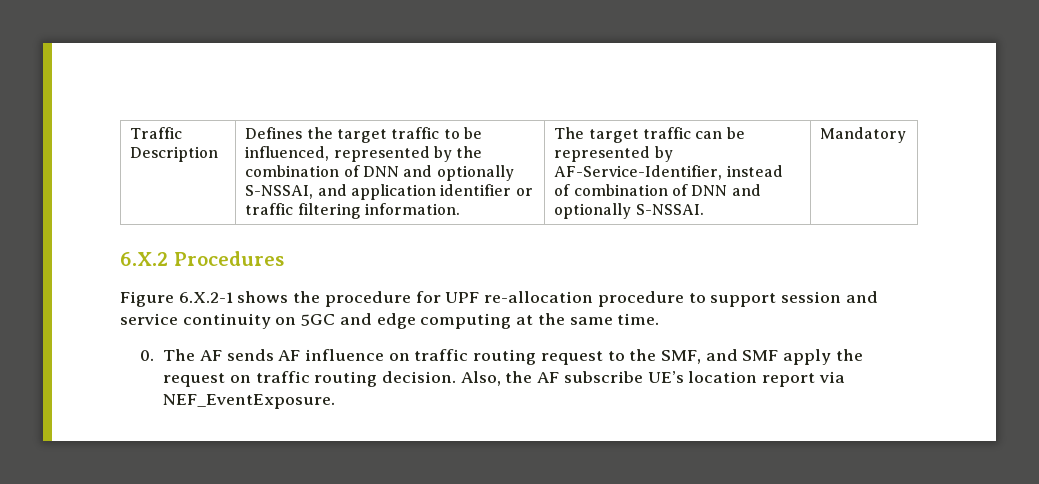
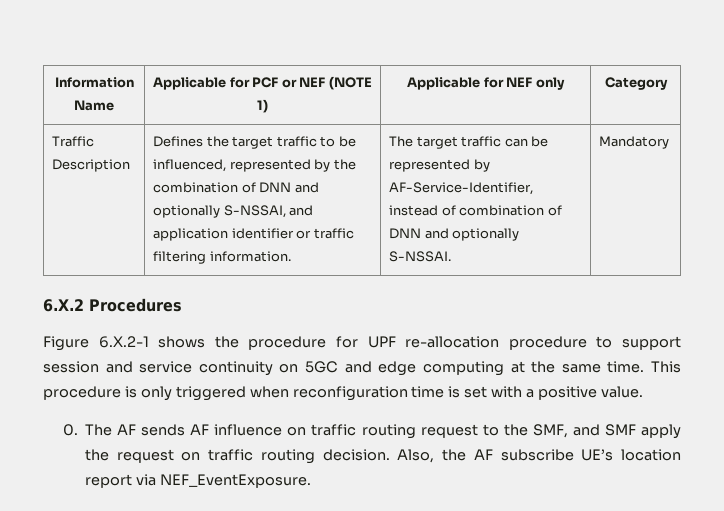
(130, 133) none -> [54,77,134,88] [74,100,114,111] [153,76,372,90] [257,99,268,113] [407,77,565,90] [604,77,668,90] Information Name | Applicable for PCF or NEF (NOTE 1) | Applicable for NEF only | Category //
(660, 319) none -> [651,361,682,373] [43,386,643,401] This procedure is only triggered when reconfiguration time is set with a positive value.

